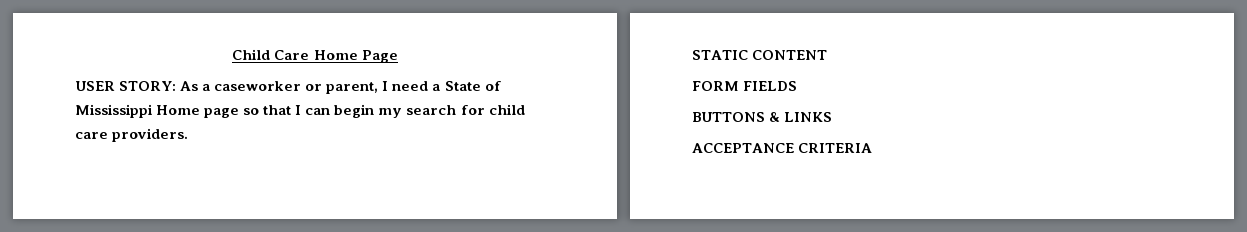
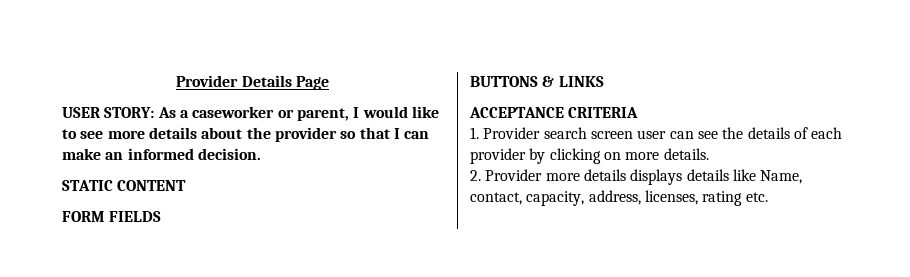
[232,49,358,60] Child Care Home -> [176,75,292,87] Provider Details
[392,81,501,91] [75,104,525,118] [75,128,189,142] need a State of Mississippi Home page so that I can begin my search for child care providers. -> [362,106,439,118] [62,127,430,142] [62,148,261,160] would like to see more details about the provider so that I can make an informed decision.
(873, 148) none -> [470,127,843,139] [470,148,709,164] [470,169,803,185] [470,190,768,206] // 1. Provider search screen user can see the details of each provider by clicking on more details. // 2. Provider more details displays details like Name, contact, capacity, address, licenses, rating etc.

